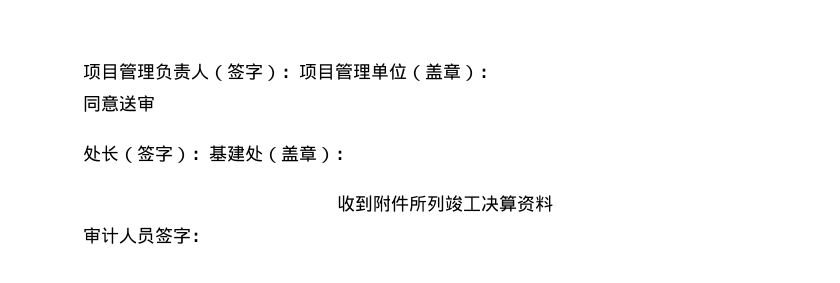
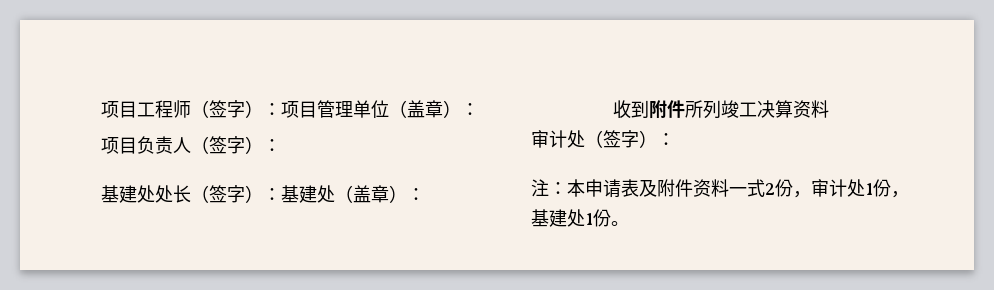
[83,63,209,80] 项目管理负责人 -> [101,100,191,118] 项目工程师
[83,95,155,112] 同意送审 // -> [101,136,281,154] [101,185,155,203] 项目负责人（签字）： // 基建处
[119,227,209,244] 人员签字： -> [567,130,675,148] [531,179,909,198] [531,209,629,227] 处（签字）： // 注：本申请表及附件资料一式2份，审计处1份，基建处1份。

